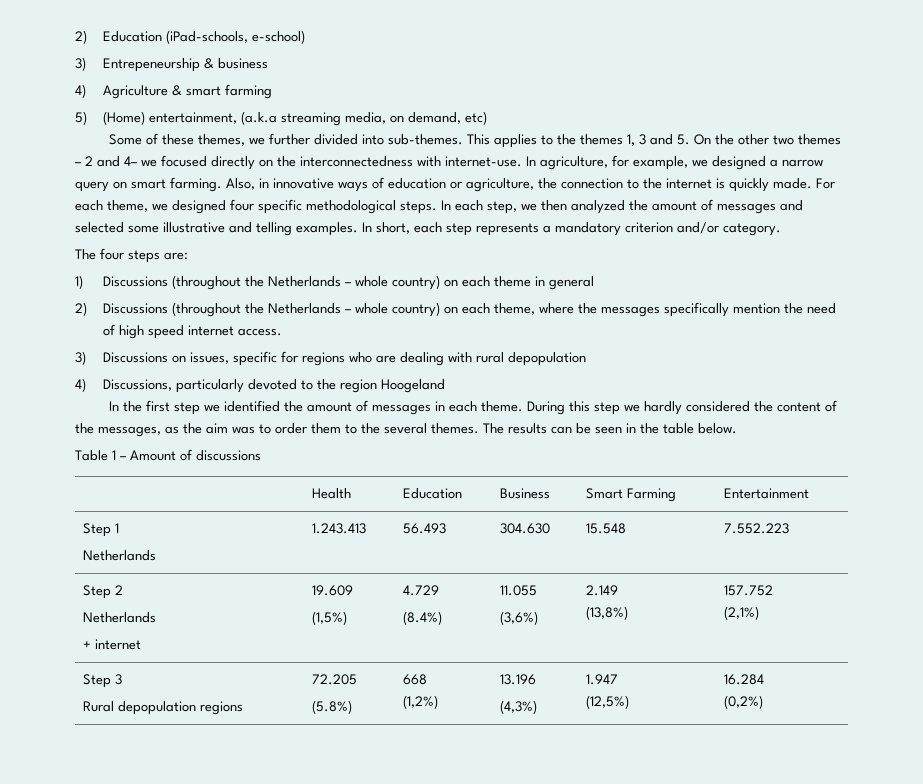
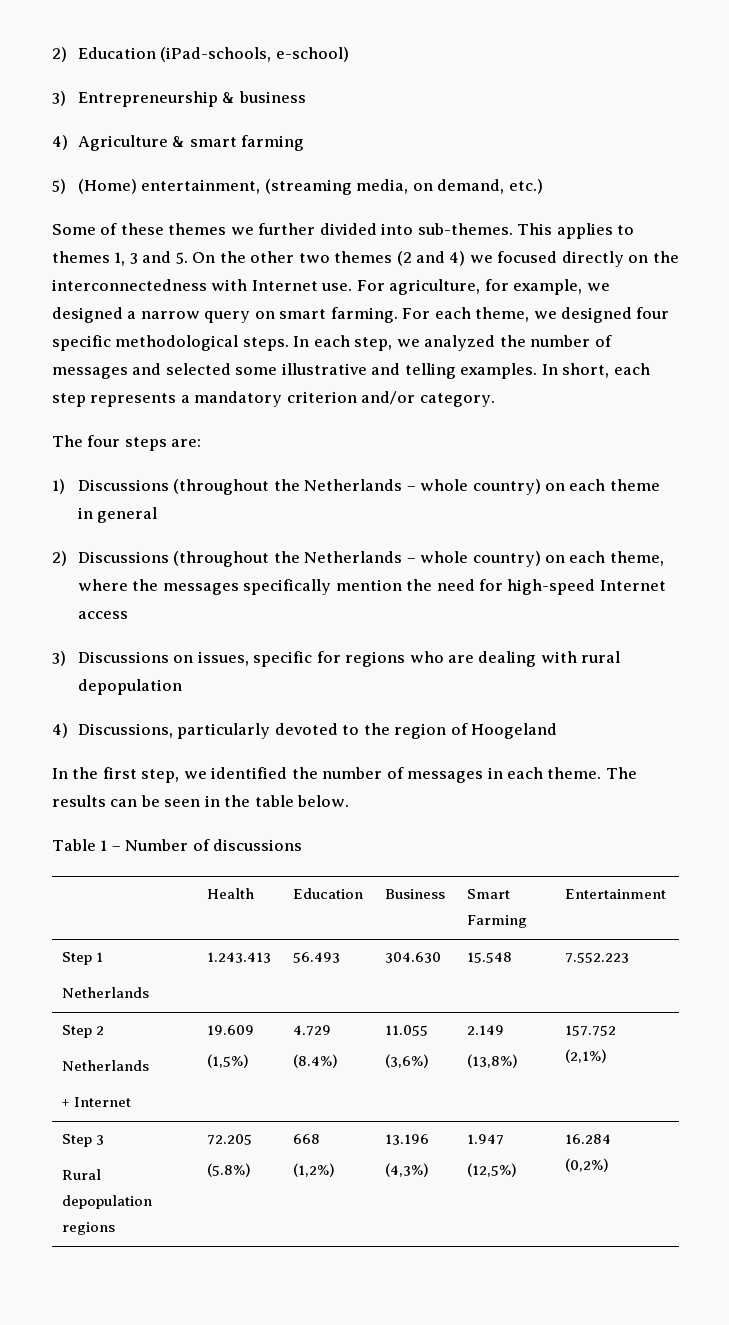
[102,58,200,72] Entrepeneurship -> [77,91,218,107] Entrepreneurship
[240,111,341,126] (a.k.a streaming -> [264,179,352,195] (streaming
[464,111,487,125] etc) -> [508,179,543,194] etc.)
[197,134,245,146] themes, -> [168,223,227,235] themes
[556,134,576,145] the -> (635, 230) none
[75,156,137,167] – 2 and 4– -> [396,251,466,266] (2 and 4)
[445,156,536,167] internet-use. In -> [251,280,385,291] Internet use. For
[226,177,812,192] Also, in innovative ways of education or agriculture, the connection to the internet is quickly made. -> (398, 315) none
[541,200,567,211] then -> (420, 343) none
[652,201,697,211] amount -> [530,335,591,347] number
[102,324,282,339] of high speed internet access. -> [478,579,666,595] [77,611,128,619] for high-speed Internet access
(377, 386) none -> [450,723,468,735] of
[173,402,200,415] step -> [141,769,180,783] step,
[306,402,352,412] amount -> [322,767,383,779] number
[526,400,837,415] [75,423,479,437] During this step we hardly considered the content of the messages, as the aim was to order them to the several themes. -> (602, 773) none
[130,450,176,461] Amount -> [125,839,189,851] Number
[94,639,141,650] internet -> [74,1097,132,1107] Internet

